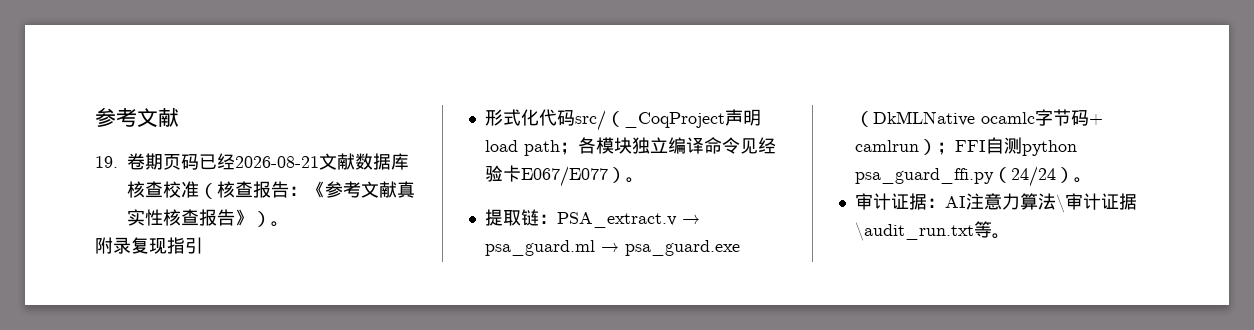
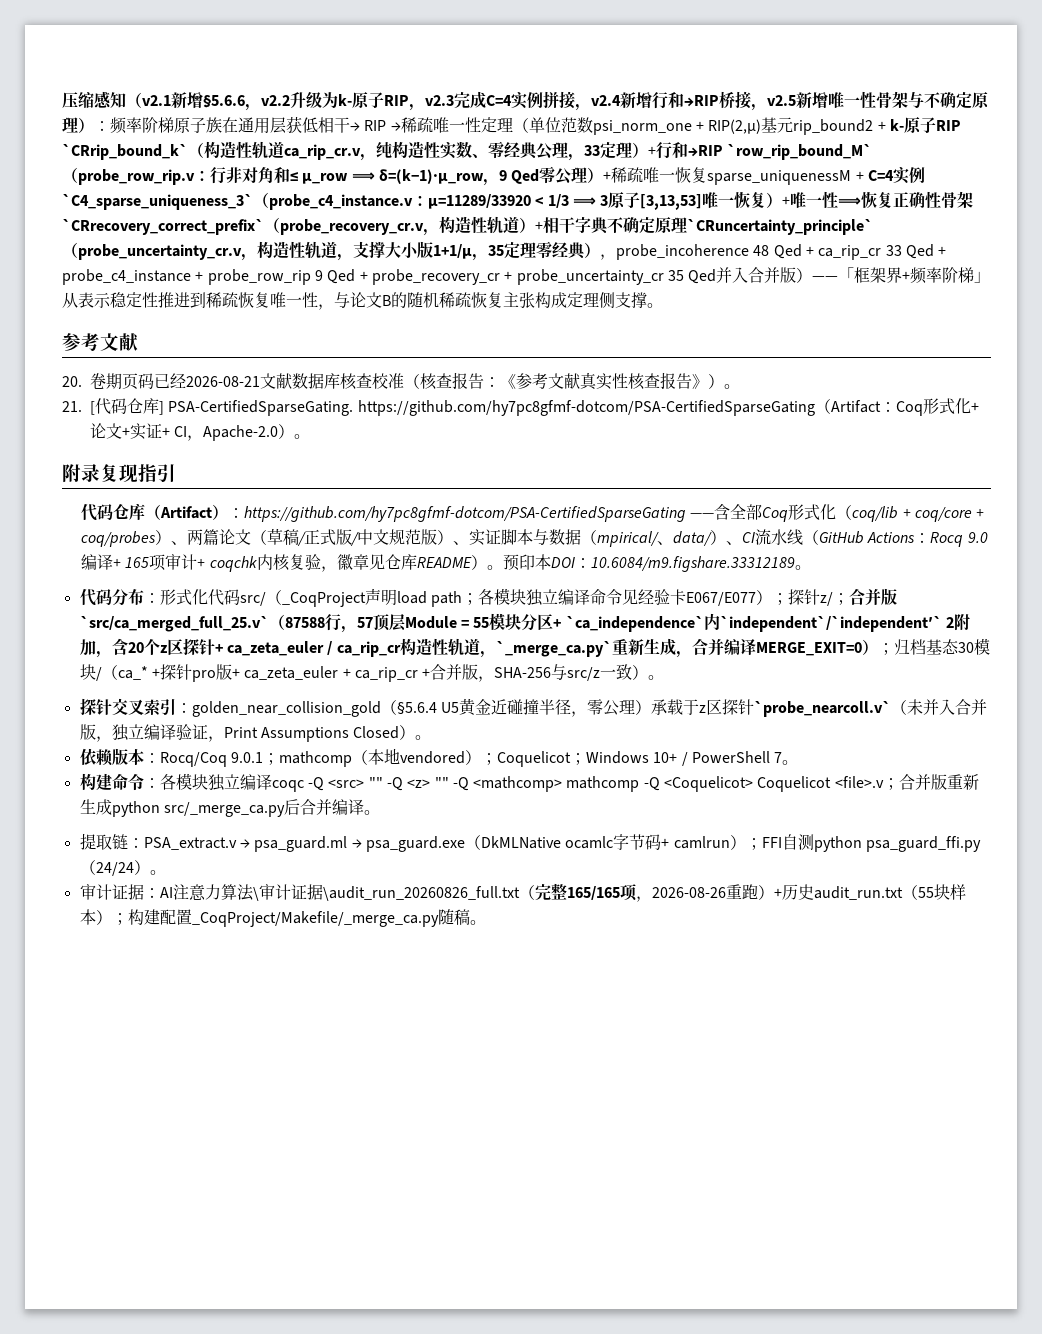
(95, 117) none -> [62,91,989,111] [62,116,961,135] [62,141,873,161] [62,166,925,186] [62,191,974,210] [62,216,873,236] [62,241,947,261] [62,267,991,285] [62,292,663,310] 压缩感知（v2.1新增§5.6.6，v2.2升级为k-原子RIP，v2.3完成C=4实例拼接，v2.4新增行和→RIP桥接，v2.5新增唯一性骨架与不确定原理）：频率阶梯原子族在通用层获低相干→ RIP →稀疏唯一性定理（单位范数psi_norm_one + RIP(2,μ)基元rip_bound2 + k-原子RIP `CRrip_bound_k`（构造性轨道ca_rip_cr.v，纯构造性实数、零经典公理，33定理）+行和→RIP `row_rip_bound_M`（probe_row_rip.v：行非对角和≤ μ_row ⟹ δ=(k−1)·μ_row，9 Qed零公理）+稀疏唯一恢复sparse_uniquenessM + C=4实例`C4_sparse_uniqueness_3`（probe_c4_instance.v：μ=11289/33920 < 1/3 ⟹ 3原子[3,13,53]唯一恢复）+唯一性⟹恢复正确性骨架`CRrecovery_correct_prefix`（probe_recovery_cr.v，构造性轨道）+相干字典不确定原理`CRuncertainty_principle`（probe_uncertainty_cr.v，构造性轨道，支撑大小版1+1/μ，35定理零经典），probe_incoherence 48 Qed + ca_rip_cr 33 Qed + probe_c4_instance + probe_row_rip 9 Qed + probe_recovery_cr + probe_uncertainty_cr 35 Qed并入合并版）——「框架界+频率阶梯」从表示稳定性推进到稀疏恢复唯一性，与论文B的随机稀疏恢复主张构成定理侧支撑。 //
[95,156,118,168] 19. -> [62,376,82,387] 20.
[95,237,203,254] 附录复现指引 // -> [62,398,979,416] [90,423,311,441] [62,464,176,483] [81,503,985,522] [81,528,988,547] [81,553,811,572] [79,588,160,606] 21. [代码仓库] PSA-CertifiedSparseGating. https://github.com/hy7pc8gfmf-dotcom/PSA-CertifiedSparseGating（Artifact：Coq形式化+论文+实证+ CI，Apache-2.0）。 // 附录复现指引 // 代码仓库（Artifact）：https://github.com/hy7pc8gfmf-dotcom/PSA-CertifiedSparseGating ——含全部Coq形式化（coq/lib + coq/core + coq/probes）、两篇论文（草稿/正式版/中文规范版）、实证脚本与数据（mpirical/、data/）、CI流水线（GitHub Actions：Rocq 9.0编译+ 165项审计+ coqchk内核复验，徽章见仓库README）。预印本DOI：10.6084/m9.figshare.33312189。 // 代码分布：
(626, 175) none -> [771,588,897,606] [79,613,970,633] [79,638,990,658] [79,664,665,682] [79,698,987,717] [79,724,432,742] [79,748,799,767] [79,773,979,792] [79,799,364,817] ；探针z/；合并版`src/ca_merged_full_25.v`（87588行，57顶层Module = 55模块分区+ `ca_independence`内`independent`/`independent′` 2附加，含20个z区探针+ ca_zeta_euler / ca_rip_cr构造性轨道，`_merge_ca.py`重新生成，合并编译MERGE_EXIT=0）；归档基态30模块/（ca_* +探针pro版+ ca_zeta_euler + ca_rip_cr +合并版，SHA-256与src/z一致）。 // 探针交叉索引：golden_near_collision_gold（§5.6.4 U5黄金近碰撞半径，零公理）承载于z区探针`probe_nearcoll.v`（未并入合并版，独立编译验证，Print Assumptions Closed）。 // 依赖版本：Rocq/Coq 9.0.1；mathcomp（本地vendored）；Coquelicot；Windows 10+ / PowerShell 7。 // 构建命令：各模块独立编译coqc -Q <src> "" -Q <z> "" -Q <mathcomp> mathcomp -Q <Coquelicot> Coquelicot <file>.v；合并版重新生成python src/_merge_ca.py后合并编译
[854,221,992,241] \audit_run.txt等 -> [322,883,966,902] [79,909,470,927] \audit_run_20260826_full.txt（完整165/165项，2026-08-26重跑）+历史audit_run.txt（55块样本）；构建配置_CoqProject/Makefile/_merge_ca.py随稿

